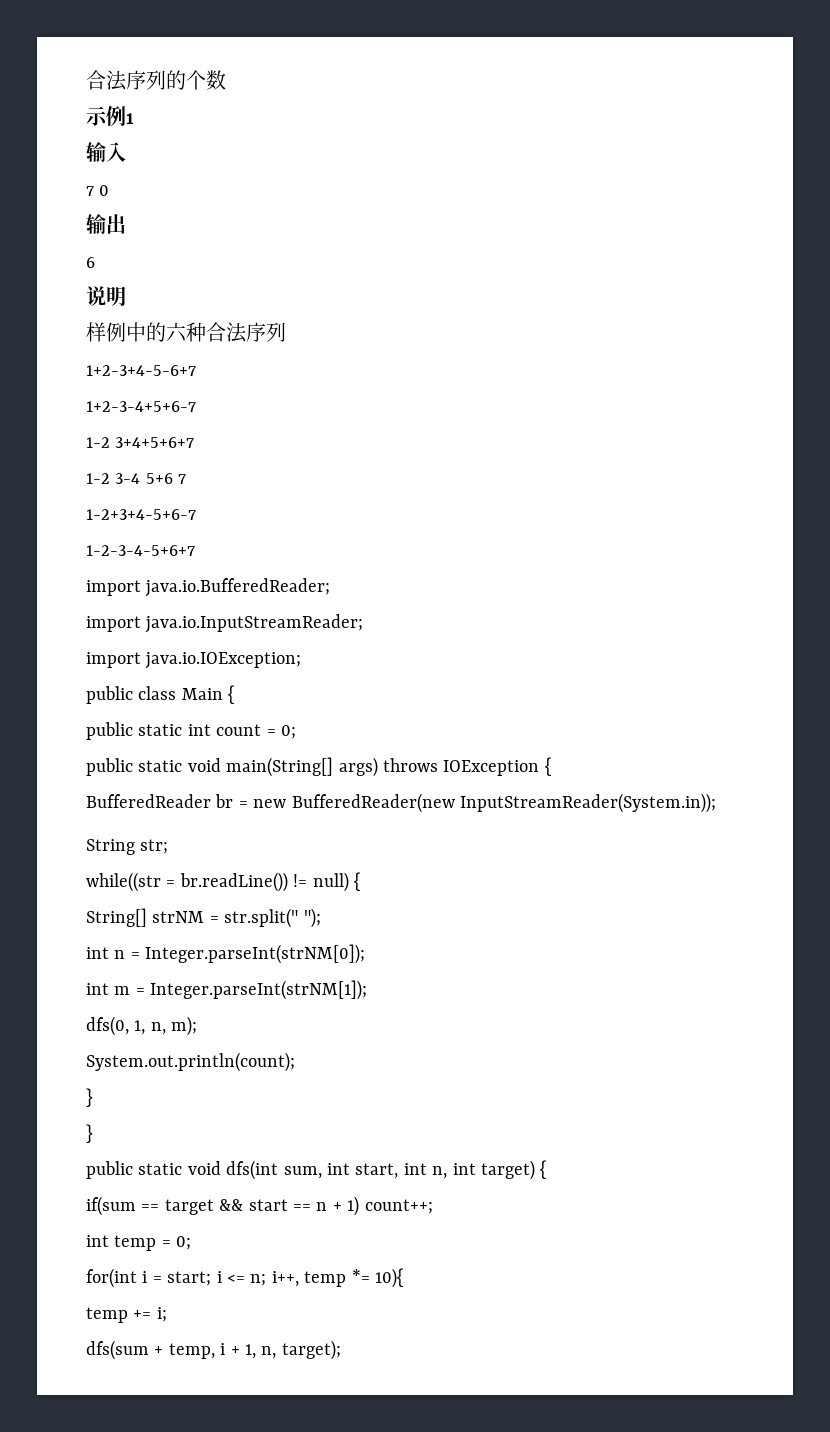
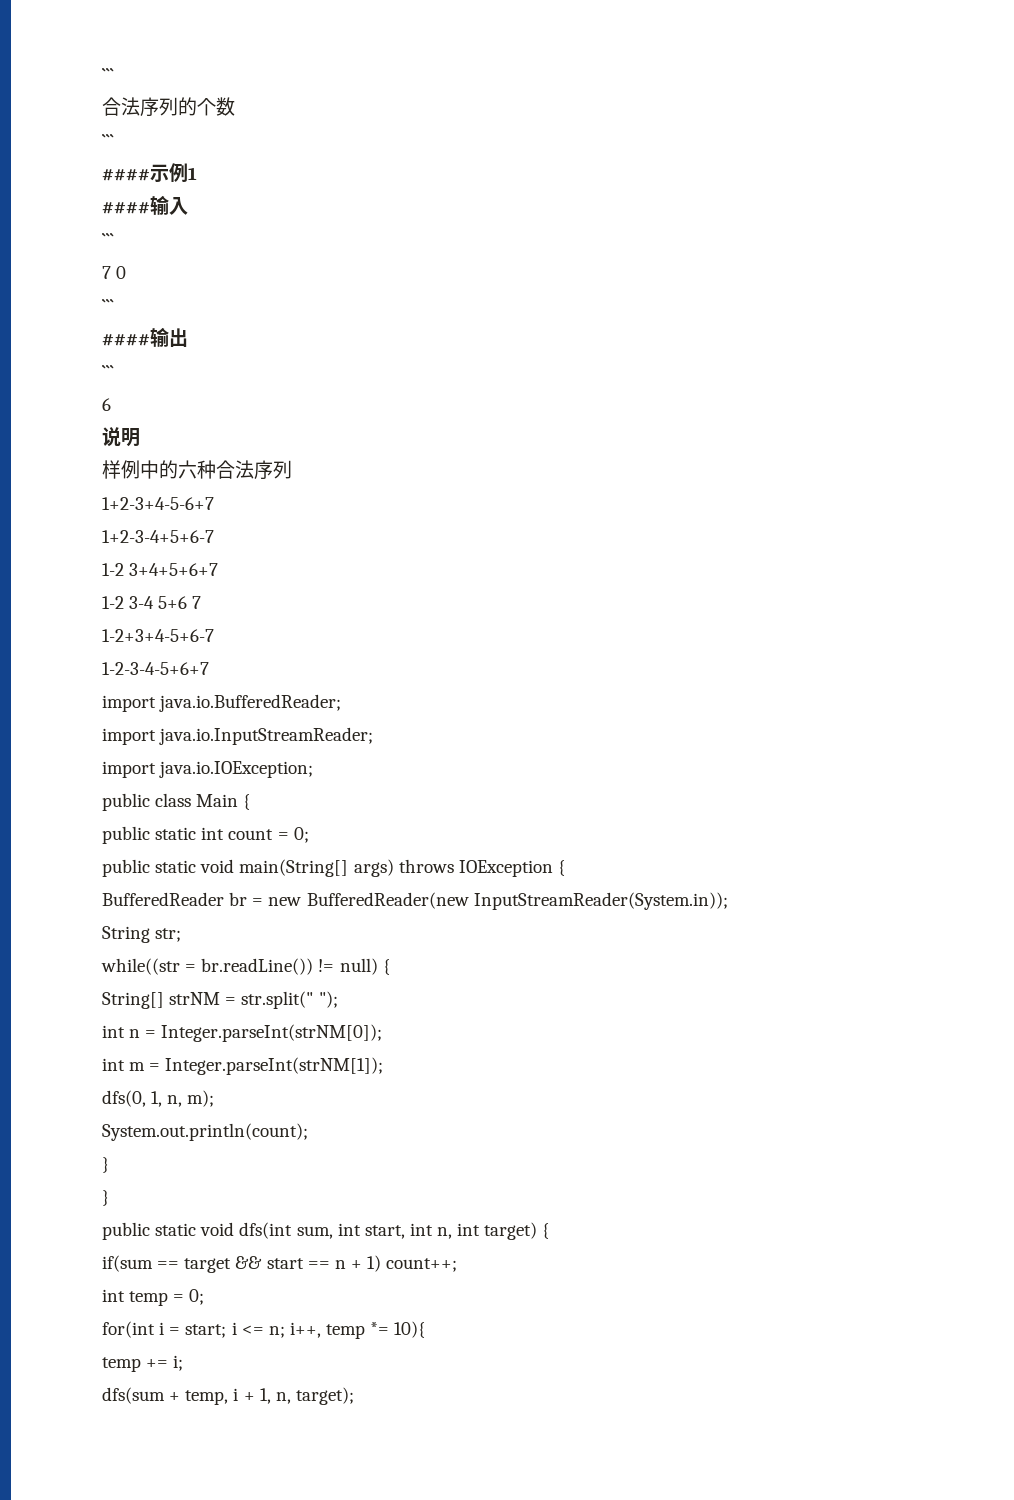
(86, 80) none -> [102,68,114,81] ``` //
(226, 80) none -> [102,134,114,147] [102,169,150,181] ``` // ####
(134, 118) none -> [102,202,150,214] ####
(126, 152) none -> [102,233,114,246] // ```
(110, 190) none -> [102,299,114,312] [102,334,150,346] ``` // ####
(126, 224) none -> [102,365,114,378] // ```

